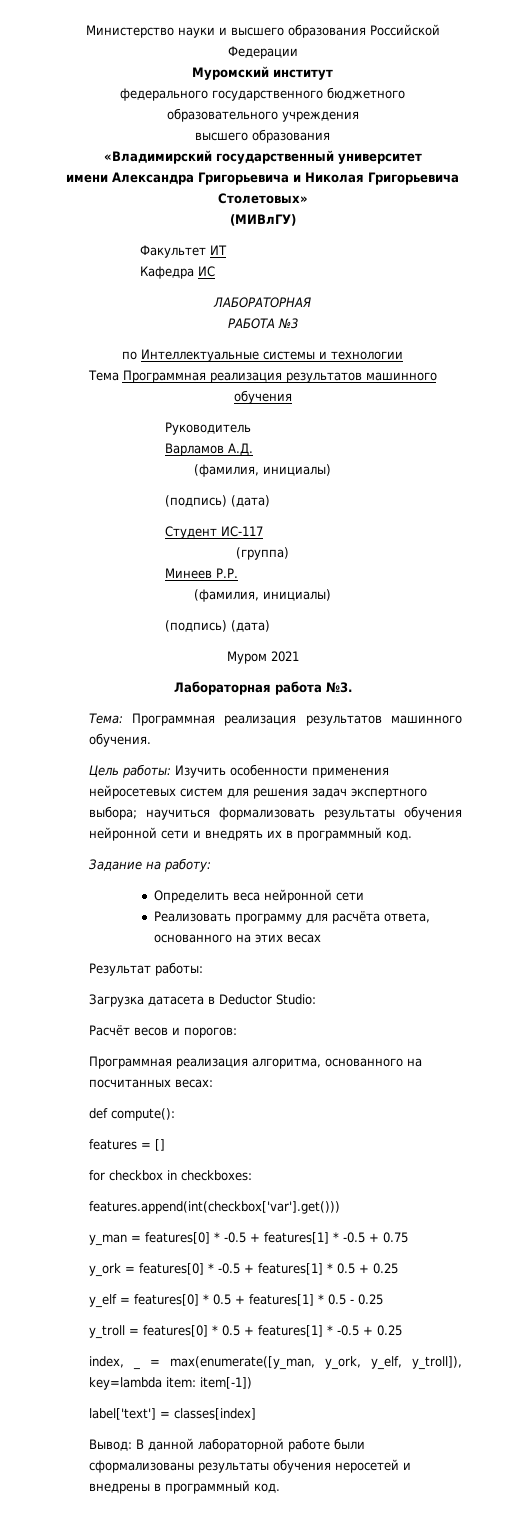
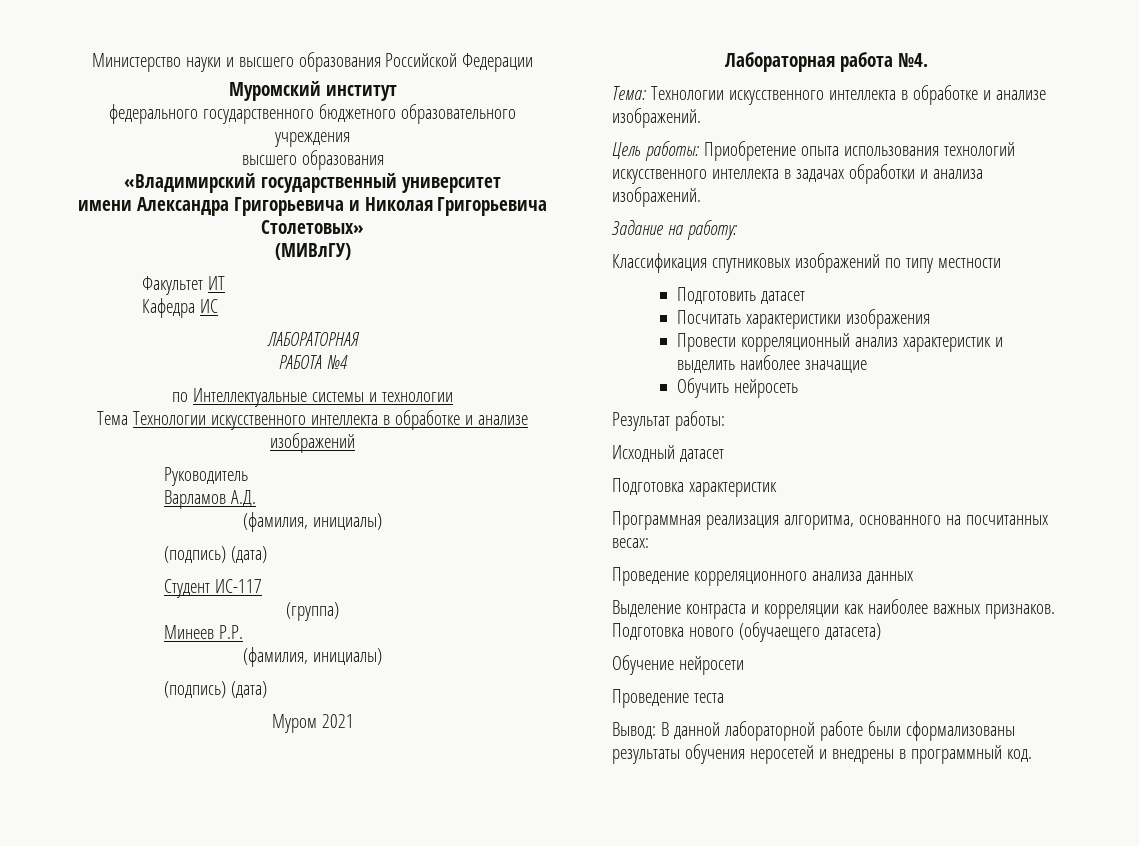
[277,318,298,329] №3 -> [326,355,348,369] №4
[122,370,437,383] [233,390,292,404] Программная реализация результатов машинного обучения -> [133,410,528,430] [270,433,355,453] Технологии искусственного интеллекта в обработке и анализе изображений
[325,682,352,693] №3. -> [897,53,928,67] №4.
[131,713,462,726] [88,733,151,747] [88,764,389,778] [88,785,427,799] [88,806,462,820] [88,827,412,841] [88,858,211,872] [154,889,365,903] [154,911,431,924] [154,934,322,943] [88,962,203,976] [88,994,316,1007] [88,1025,237,1038] Программная реализация результатов машинного обучения. // Цель работы: Изучить особенности применения нейросетевых систем для решения задач экспертного выбора; научиться формализовать результаты обучения нейронной сети и внедрять их в программный код. // Задание на работу: // Определить веса нейронной сети // Реализовать программу для расчёта ответа, основанного на этих весах // Результат работы: // Загрузка датасета в Deductor Studio: // Расчёт весов и порогов: -> [651,85,1047,105] [612,108,702,128] [612,141,1016,161] [612,164,984,184] [612,187,702,207] [611,220,738,240] [612,253,1002,273] [676,287,805,304] [676,309,930,329] [676,333,1003,352] [676,355,867,373] [676,378,798,398] [612,411,726,431] [612,445,725,462] [612,478,778,497] Технологии искусственного интеллекта в обработке и анализе изображений. // Цель работы: Приобретение опыта использования технологий искусственного интеллекта в задачах обработки и анализа изображений. // Задание на работу: // Классификация спутниковых изображений по типу местности // Подготовить датасет // Посчитать характеристики изображения // Провести корреляционный анализ характеристик и выделить наиболее значащие // Обучить нейросеть // Результат работы: // Исходный датасет // Подготовка характеристик
[88,1108,175,1121] [88,1139,165,1151] [88,1170,252,1181] [88,1201,340,1214] [88,1232,408,1246] [88,1263,398,1277] [88,1294,383,1308] [88,1325,402,1339] [88,1356,140,1370] [149,1356,462,1370] [88,1377,252,1390] [88,1408,256,1420] def compute(): // features = [] // for checkbox in checkboxes: // features.append(int(checkbox['var'].get())) // y_man = features[0] * -0.5 + features[1] * -0.5 + 0.75 // y_ork = features[0] * -0.5 + features[1] * 0.5 + 0.25 // y_elf = features[0] * 0.5 + features[1] * 0.5 - 0.25 // y_troll = features[0] * 0.5 + features[1] * -0.5 + 0.25 // index, _ = max(enumerate([y_man, y_ork, y_elf, y_troll]), key=lambda item: item[-1]) // label['text'] = classes[index] -> [612,567,914,586] [612,599,1056,619] [612,622,882,642] [612,655,745,675] [612,689,725,708] Проведение корреляционного анализа данных // Выделение контраста и корреляции как наиболее важных признаков. Подготовка нового (обучаещего датасета) // Обучение нейросети // Проведение теста

